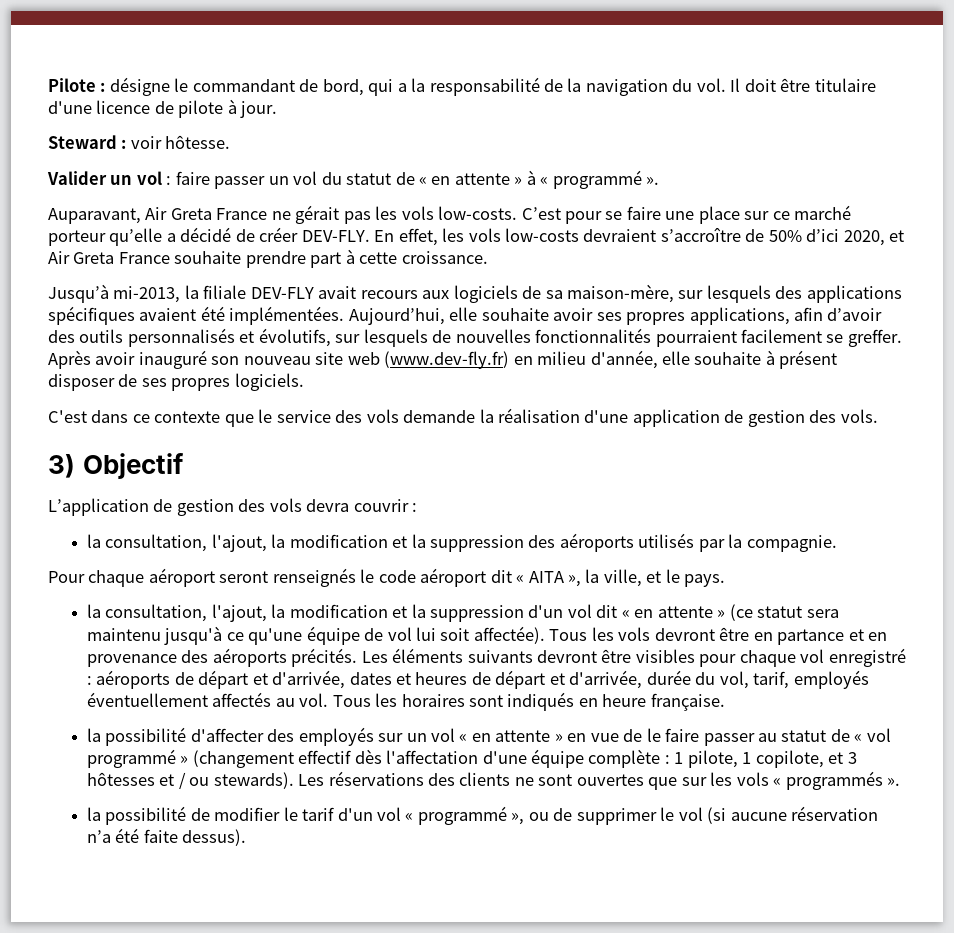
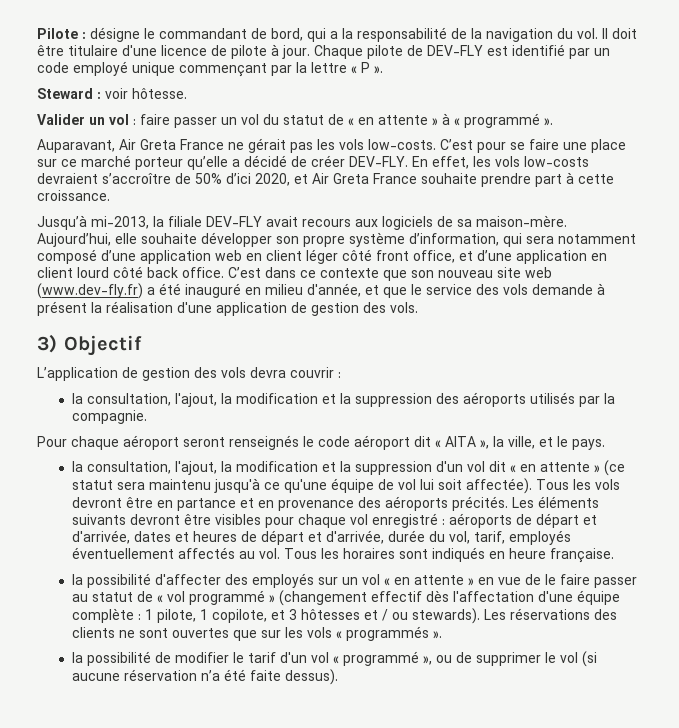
(278, 109) none -> [314,44,610,59] [37,61,383,77] Chaque pilote de DEV-FLY est identifié par un code employé unique commençant par la lettre « P ».
[567,284,902,303] [48,306,883,325] [48,328,902,347] [48,350,207,369] maison-mère, sur lesquels des applications spécifiques avaient été implémentées. Aujourd’hui, elle souhaite avoir ses propres applications, afin d’avoir des outils personnalisés et évolutifs, sur lesquels de nouvelles fonctionnalités pourraient facilement se greffer. Après avoir inauguré -> [476,215,567,227] [37,232,636,247] [37,249,607,264] [37,266,407,281] maison-mère. Aujourd’hui, elle souhaite développer son propre système d’information, qui sera notamment composé d’une application web en client léger côté front office, et d’une application en client lourd côté back office. C’est dans ce contexte que
[513,350,838,369] [48,373,304,391] [48,410,221,423] en milieu d'année, elle souhaite à présent disposer de ses propres logiciels. // C'est dans ce contexte -> [147,283,379,298] a été inauguré en milieu d'année, et
(476, 416) none -> [597,283,605,295] [37,301,87,316] à présent

